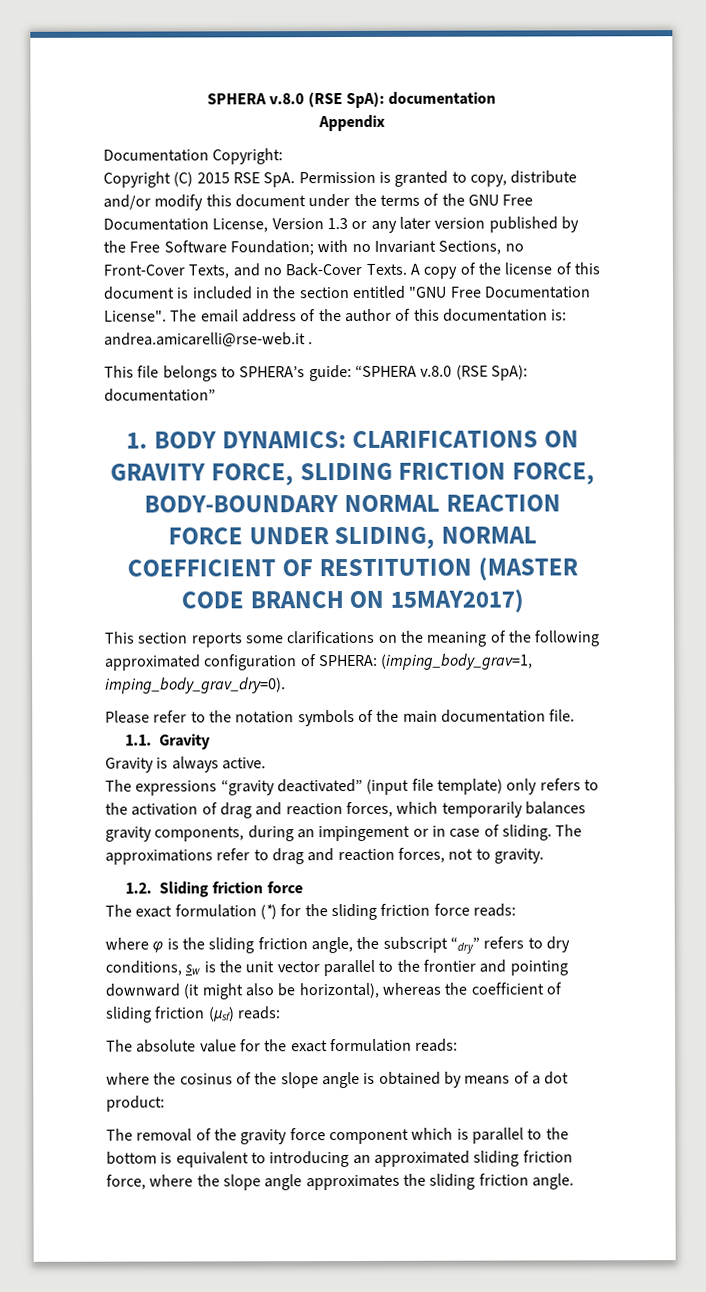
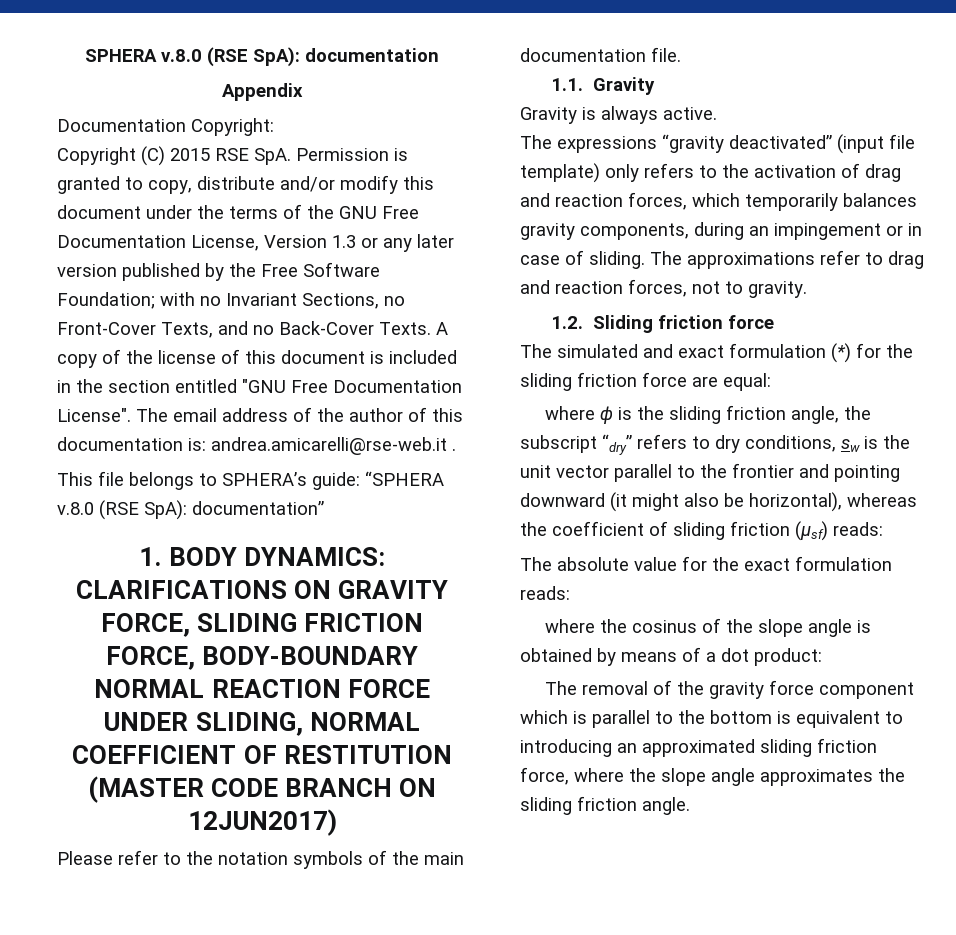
[390,589,525,613] [104,630,601,648] [105,653,534,671] [105,677,286,694] 15MAY2017) // This section reports some clarifications on the meaning of the following approximated configuration of SPHERA: (imping_body_grav=1, imping_body_grav_dry=0). -> [187,809,337,836] 12JUN2017)
(132, 910) none -> [557,344,673,358] simulated and
[472,903,516,917] reads: -> [692,373,771,391] are equal:

